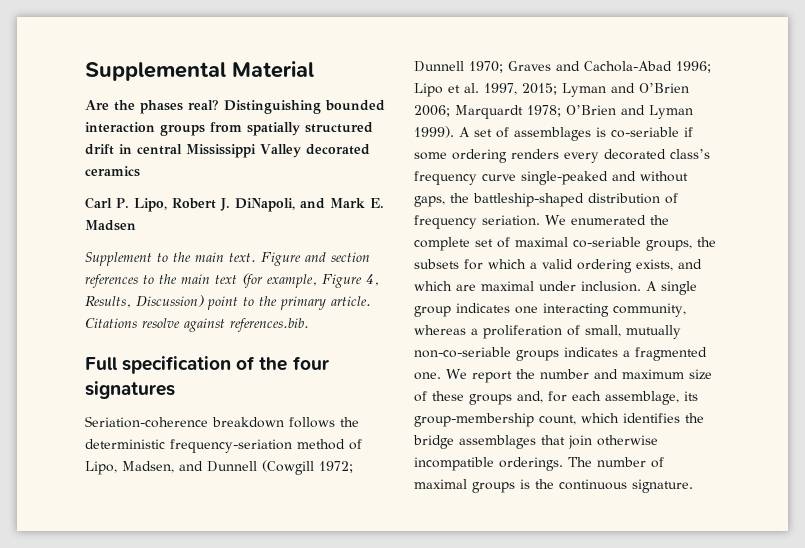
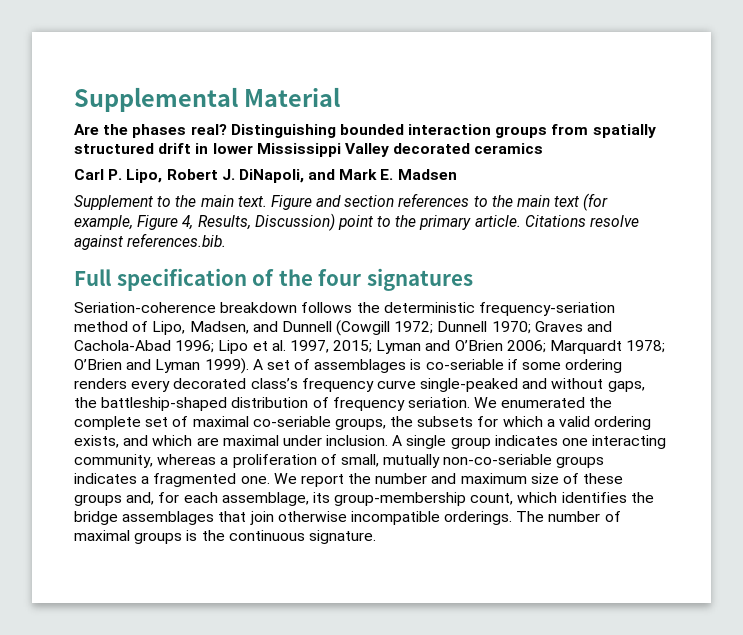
[137,144,182,155] central -> [212,143,253,154] lower

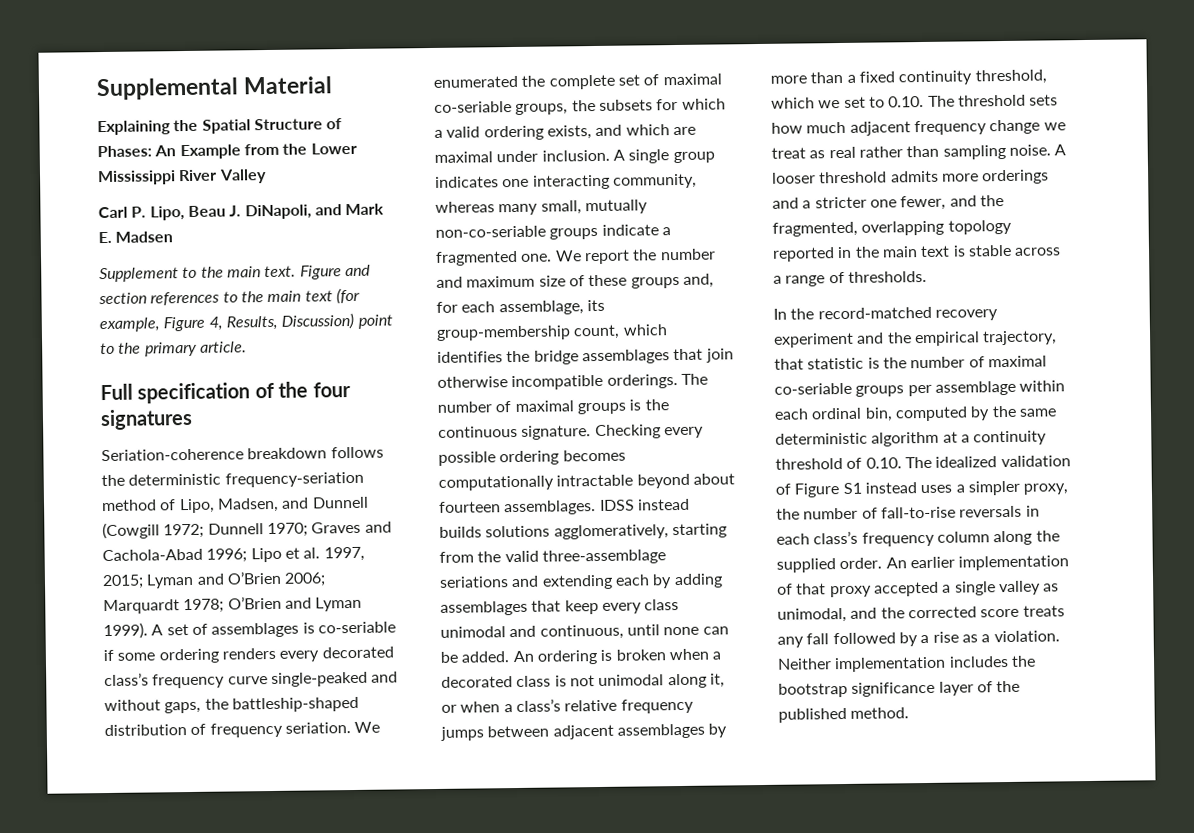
[74,124,656,138] [74,143,341,157] Are the phases real? Distinguishing bounded interaction groups from spatially structured drift in lower Mississippi -> [97,118,343,136] [97,142,357,160] [97,169,218,186] Explaining the Spatial Structure of Phases: An Example from the Lower Mississippi River
[393,143,544,154] decorated ceramics -> (267, 176) none
[166,169,218,180] Robert -> [187,205,226,217] Beau
[524,215,640,227] [74,233,227,250] Citations resolve against references.bib. -> (247, 347) none
[220,454,337,468] a proliferation of -> [498,203,539,216] many
[74,473,137,484] indicates -> [601,224,659,236] indicate
(376, 537) none -> [594,424,704,440] [438,449,626,466] [438,473,735,491] [439,498,690,516] [439,523,727,540] [439,549,666,565] [439,573,723,590] [440,599,680,616] [440,624,729,640] [440,648,722,665] [441,673,725,689] [441,698,694,714] [440,723,728,741] [770,69,1047,86] [771,94,1059,109] [771,119,1066,136] [771,144,1067,160] [772,169,1050,185] [772,195,1004,211] [772,219,1012,237] [772,244,1062,262] [773,270,927,287] [773,306,998,321] [774,330,1058,348] [774,355,1047,370] [774,380,1066,397] [774,405,1057,422] [775,430,1048,447] [775,455,1071,470] [775,480,1069,498] [776,505,1040,520] [776,530,1060,547] [776,555,1070,573] [777,580,1060,598] [777,605,1065,623] [777,630,1060,648] [777,655,1036,673] [778,680,1021,698] [778,707,910,723] Checking every possible ordering becomes computationally intractable beyond about fourteen assemblages. IDSS instead builds solutions agglomeratively, starting from the valid three-assemblage seriations and extending each by adding assemblages that keep every class unimodal and continuous, until none can be added. An ordering is broken when a decorated class is not unimodal along it, or when a class’s relative frequency jumps between adjacent assemblages by more than a fixed continuity threshold, which we set to 0.10. The threshold sets how much adjacent frequency change we treat as real rather than sampling noise. A looser threshold admits more orderings and a stricter one fewer, and the fragmented, overlapping topology reported in the main text is stable across a range of thresholds. // In the record-matched recovery experiment and the empirical trajectory, that statistic is the number of maximal co-seriable groups per assemblage within each ordinal bin, computed by the same deterministic algorithm at a continuity threshold of 0.10. The idealized validation of Figure S1 instead uses a simpler proxy, the number of fall-to-rise reversals in each class’s frequency column along the supplied order. An earlier implementation of that proxy accepted a single valley as unimodal, and the corrected score treats any fall followed by a rise as a violation. Neither implementation includes the bootstrap significance layer of the published method.

